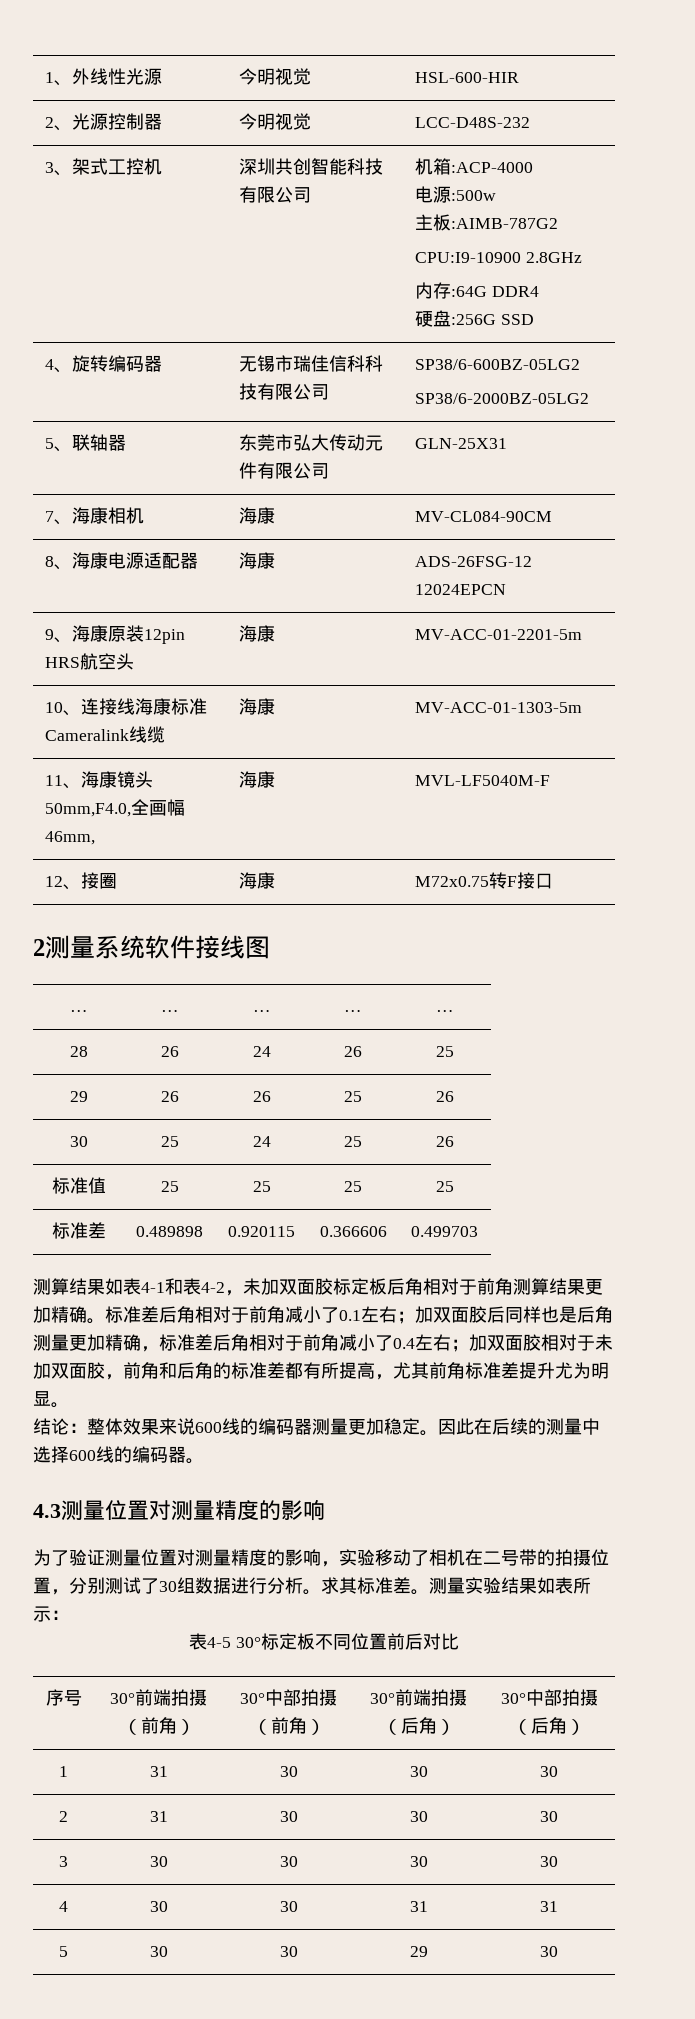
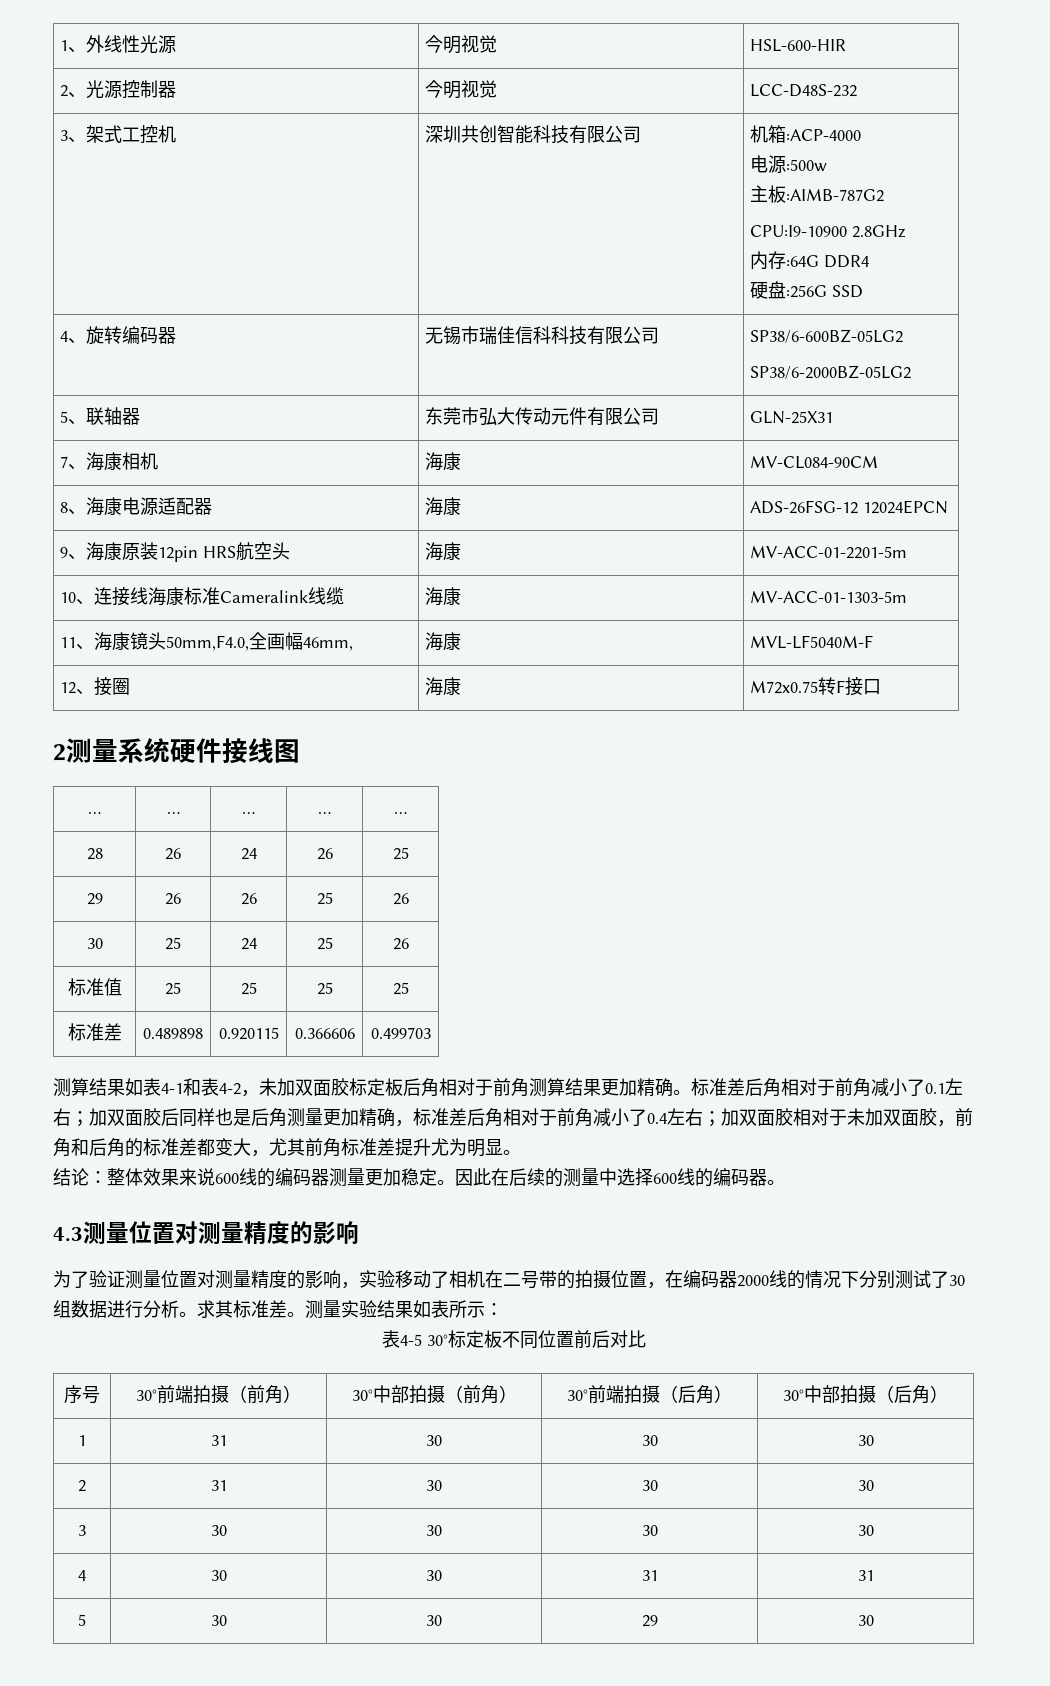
[145,935,170,959] 软 -> [170,739,196,763] 硬
[303,1362,375,1379] 有所提高 -> [215,1138,251,1156] 变大
(69, 1592) none -> [665,1270,859,1289] 在编码器2000线的情况下

